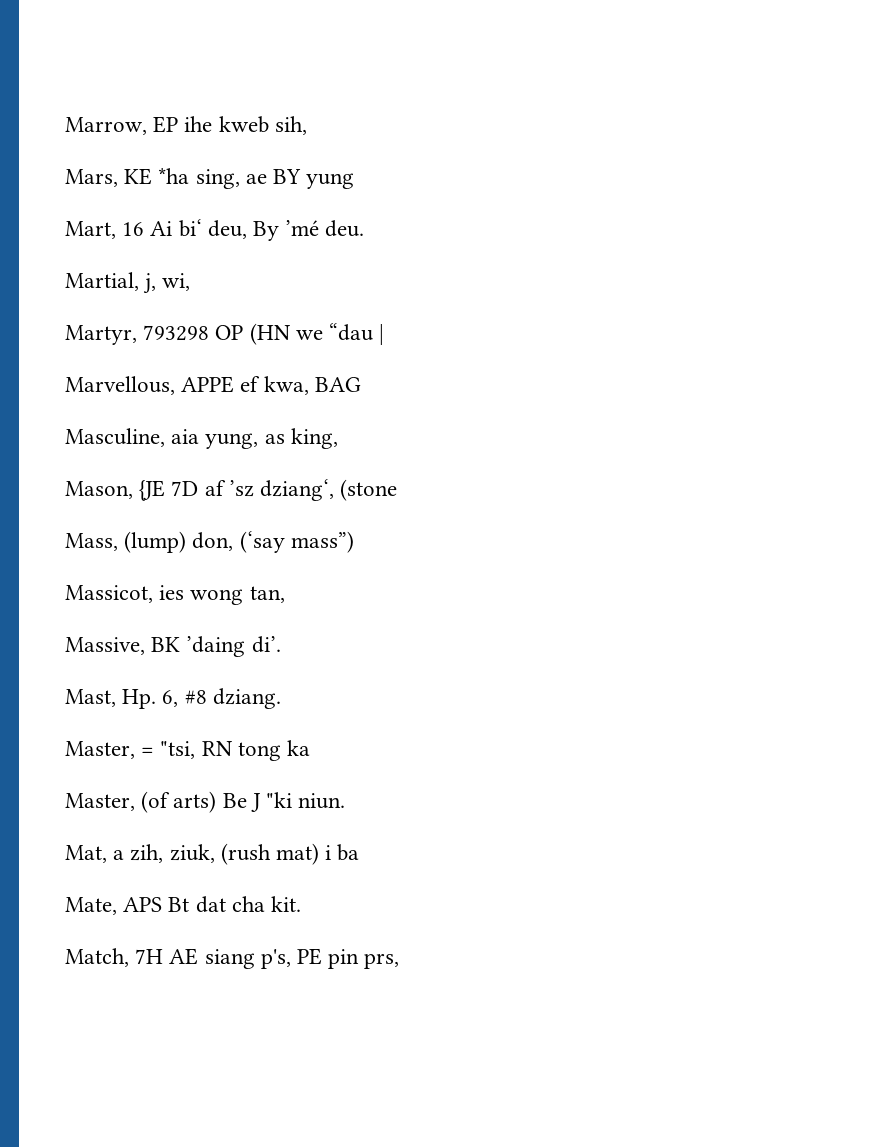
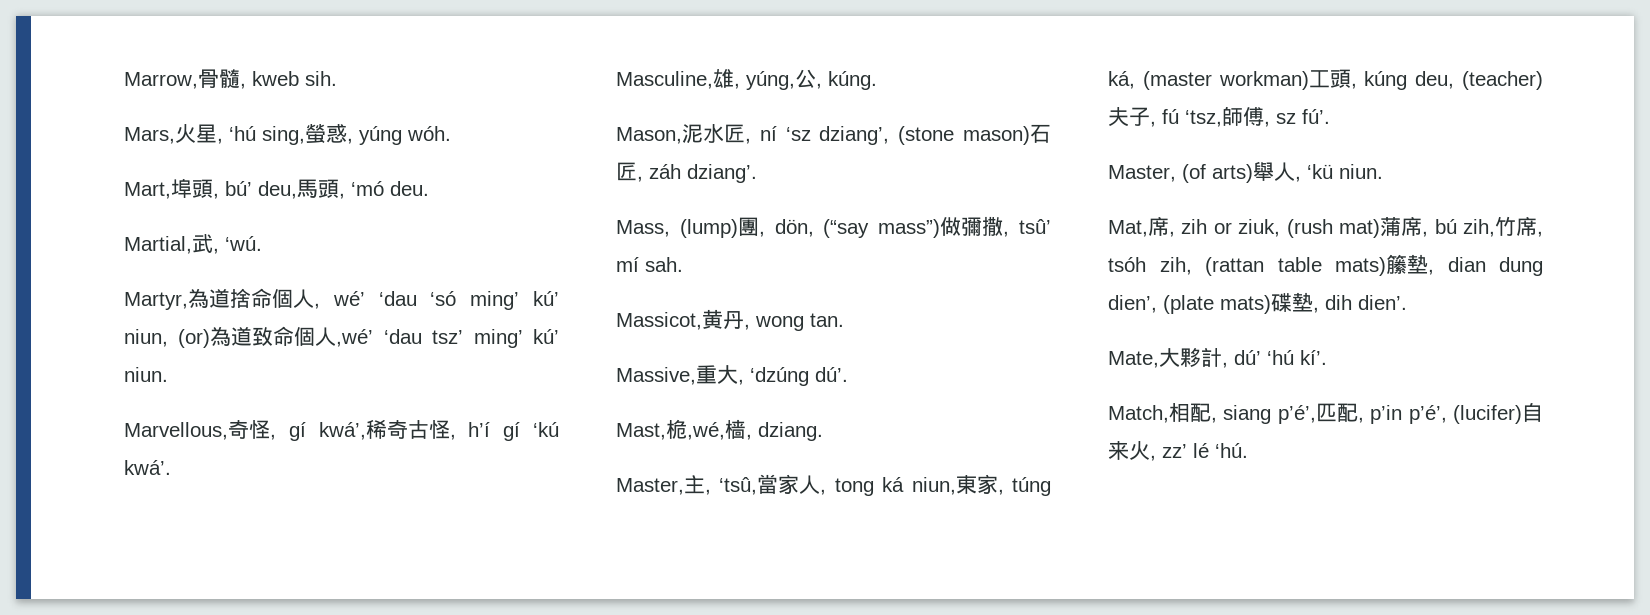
[153,116,307,135] [65,167,355,189] [65,219,320,241] EP ihe kweb sih, // Mars, KE *ha sing, ae BY yung // Mart, 16 Ai bi‘ deu, By ’mé -> [198,69,337,89] [124,124,451,145] [124,178,384,199] 骨髓, kweb sih. // Mars,火星, ‘hú sing,螢惑, yúng wóh. // Mart,埠頭, bú’ deu,馬頭, ‘mó
[143,273,191,294] j, wi, -> [192,234,262,254] 武, ‘wú.
[143,323,385,345] [65,376,361,395] [65,428,338,449] [65,479,398,501] [65,531,354,553] [65,585,285,605] [65,636,281,657] [65,688,281,709] [65,740,311,761] 793298 OP (HN we “dau | // Marvellous, APPE ef kwa, BAG // Masculine, aia yung, as king, // Mason, {JE 7D af ’sz dziang‘, (stone // Mass, (lump) don, (‘say mass”) // Massicot, ies wong tan, // Massive, BK ’daing di’. // Mast, Hp. 6, #8 dziang. // Master, = "tsi, RN tong ka -> [188,288,559,310] [124,326,559,348] [124,367,168,382] [124,419,559,441] [124,460,171,475] [616,68,877,90] [616,124,1051,145] [616,162,757,183] [616,216,1051,238] [616,257,683,272] [616,309,844,331] [616,365,848,386] [616,419,823,441] [616,474,1051,496] [1108,69,1543,90] [1108,106,1330,127] 為道捨命個人, wé’ ‘dau ‘só ming’ kú’ niun, (or)為道致命個人,wé’ ‘dau tsz’ ming’ kú’ niun. // Marvellous,奇怪, gí kwá’,稀奇古怪, h’í gí ‘kú kwá’. // Masculine,雄, yúng,公, kúng. // Mason,泥水匠, ní ‘sz dziang’, (stone mason)石匠, záh dziang’. // Mass, (lump)團, dön, (“say mass”)做彌撒, tsû’ mí sah. // Massicot,黄丹, wong tan. // Massive,重大, ‘dzúng dú’. // Mast,桅,wé,樯, dziang. // Master,主, ‘tsû,當家人, tong ká niun,東家, túng ká, (master workman)工頭, kúng deu, (teacher)夫子, fú ‘tsz,師傅, sz fú’.
[222,792,293,812] Be J "ki -> [1253,161,1333,182] 舉人, ‘kü
[113,843,360,865] [65,896,302,915] [65,948,400,969] a zih, ziuk, (rush mat) i ba // Mate, APS Bt dat cha kit. // Match, 7H AE siang p's, PE pin prs, -> [1148,216,1543,238] [1108,254,1543,276] [1108,292,1407,314] [1108,347,1327,368] [1108,402,1543,424] [1108,441,1248,461] 席, zih or ziuk, (rush mat)蒲席, bú zih,竹席, tsóh zih, (rattan table mats)籘墊, dian dung dien’, (plate mats)碟墊, dih dien’. // Mate,大夥計, dú’ ‘hú kí’. // Match,相配, siang p’é’,匹配, p’in p’é’, (lucifer)自来火, zz’ lé ‘hú.

